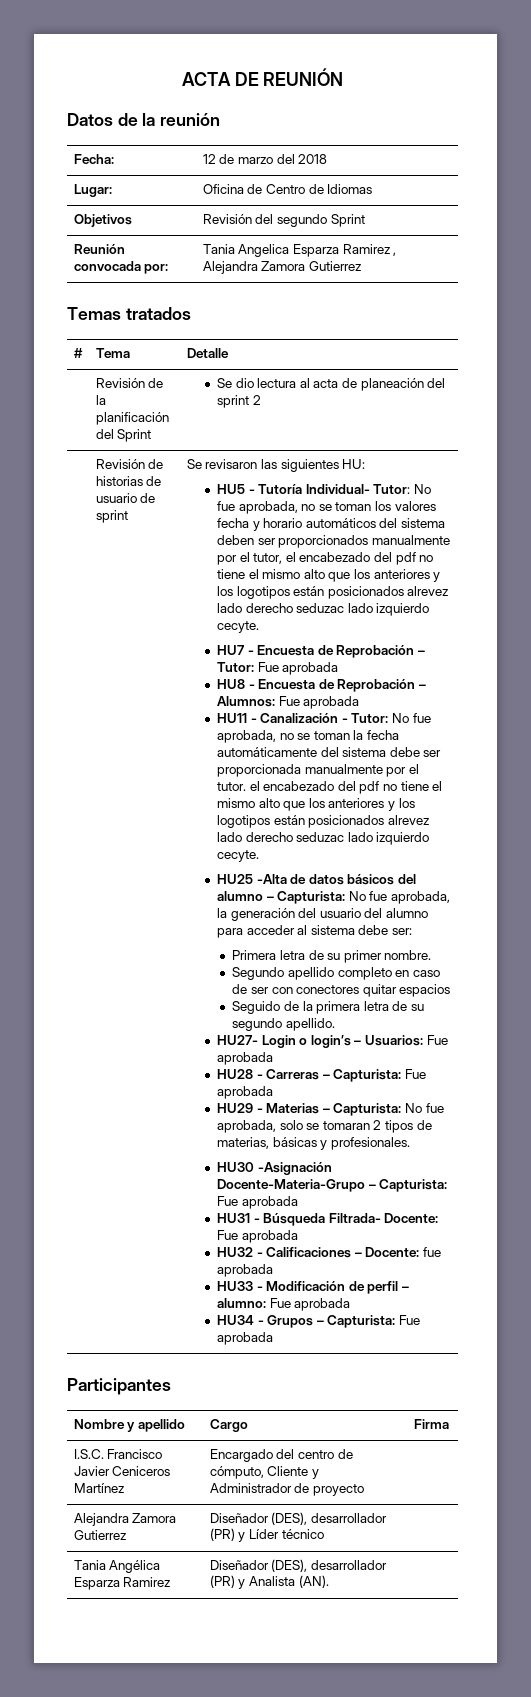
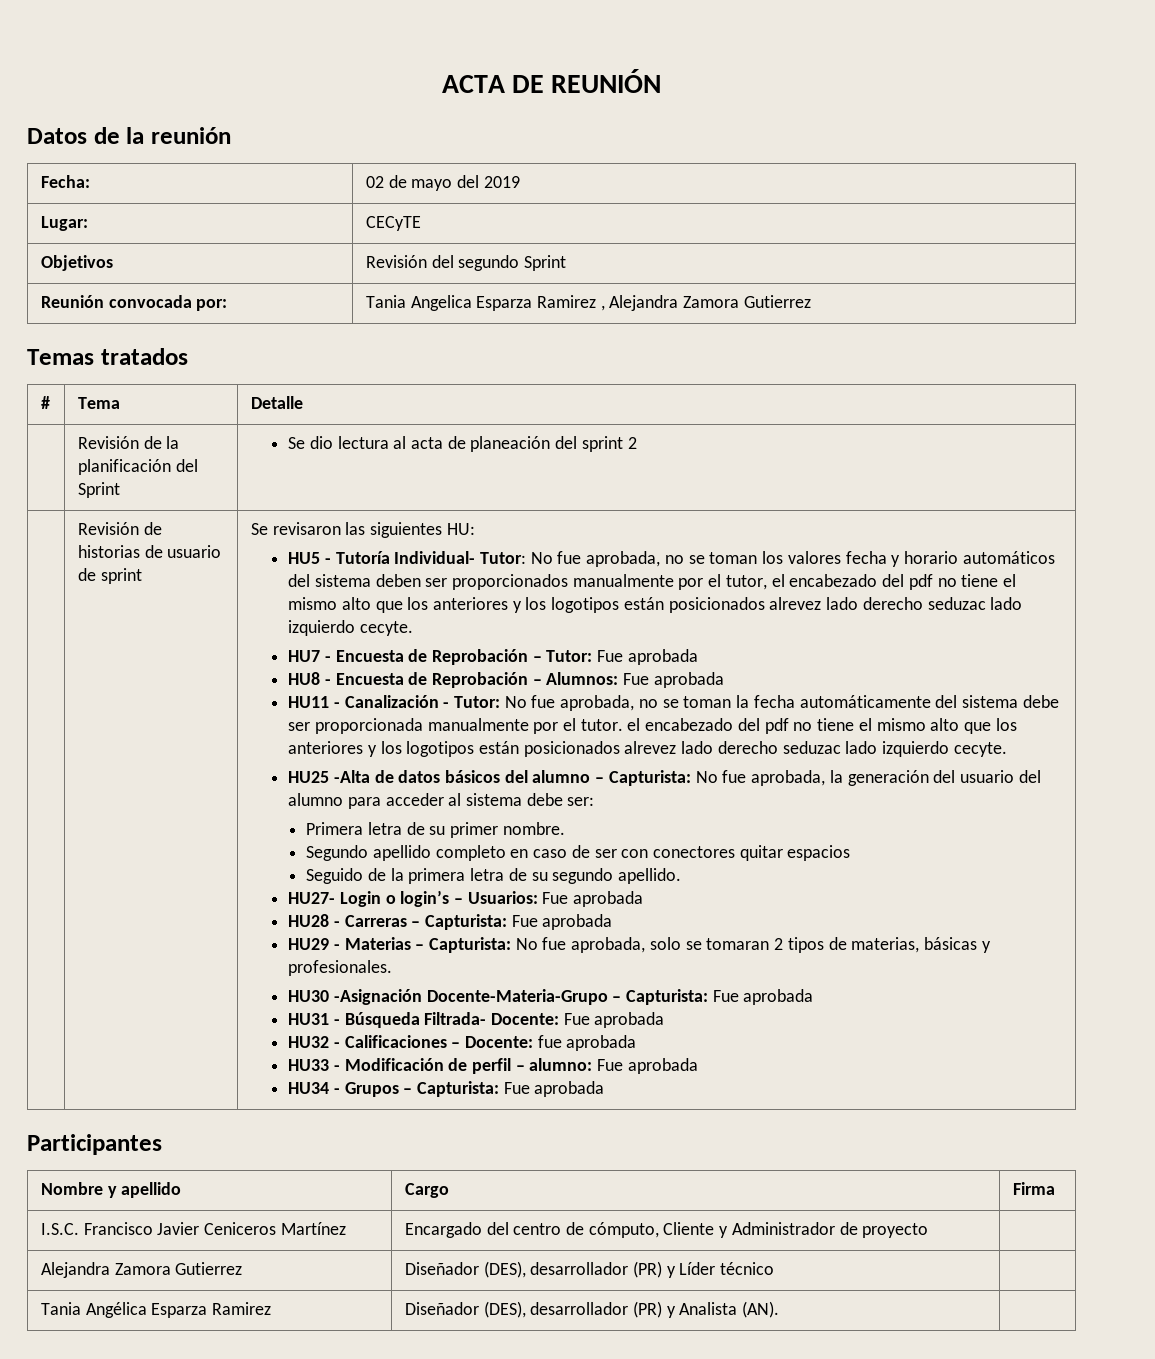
[202,154,328,164] [73,184,112,197] [202,184,373,194] 12 de marzo del 2018 // Lugar: | Oficina de Centro de Idiomas -> [365,175,520,191] [40,216,88,231] [365,216,421,231] 02 de mayo del 2019 // Lugar: | CECyTE

